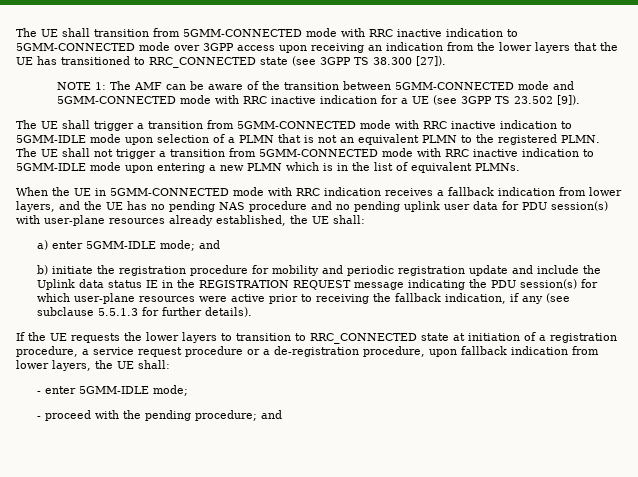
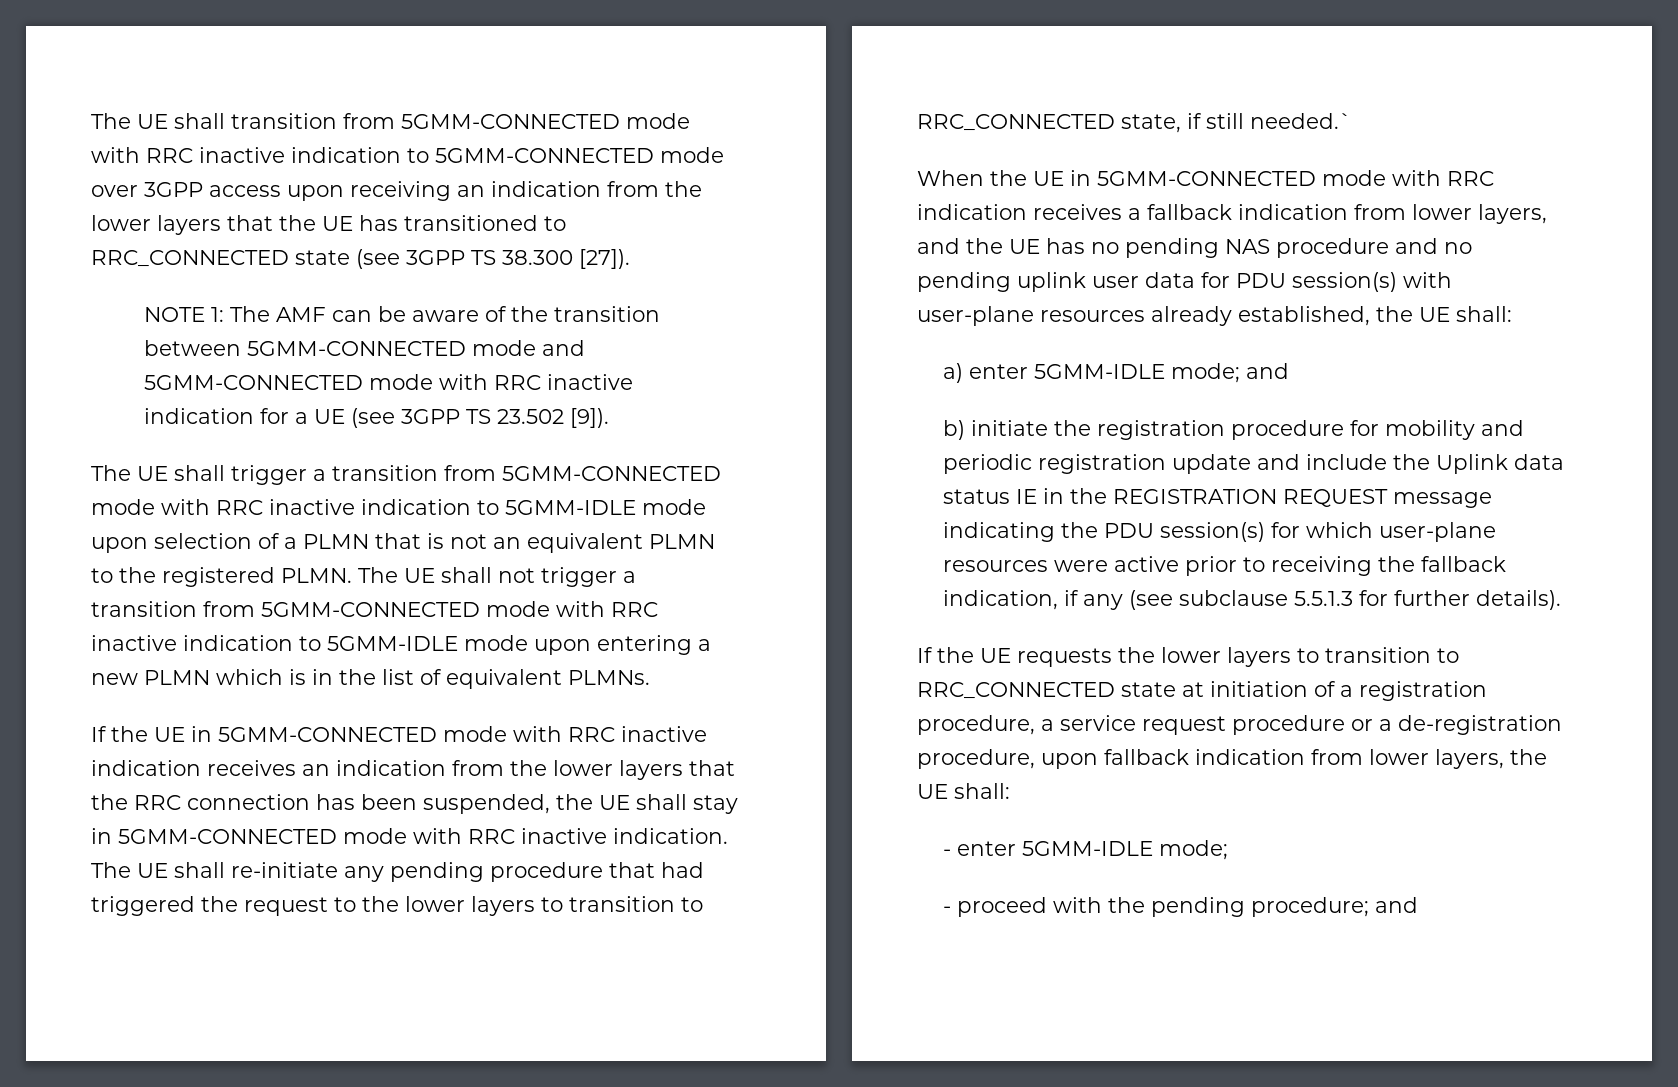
(520, 167) none -> [91,726,707,742] [91,760,735,780] [91,794,738,814] [91,828,728,844] [91,862,704,882] [91,896,703,916] [917,113,1352,133] // If the UE in 5GMM-CONNECTED mode with RRC inactive indication receives an indication from the lower layers that the RRC connection has been suspended, the UE shall stay in 5GMM-CONNECTED mode with RRC inactive indication. The UE shall re-initiate any pending procedure that had triggered the request to the lower layers to transition to RRC_CONNECTED state, if still needed.`

